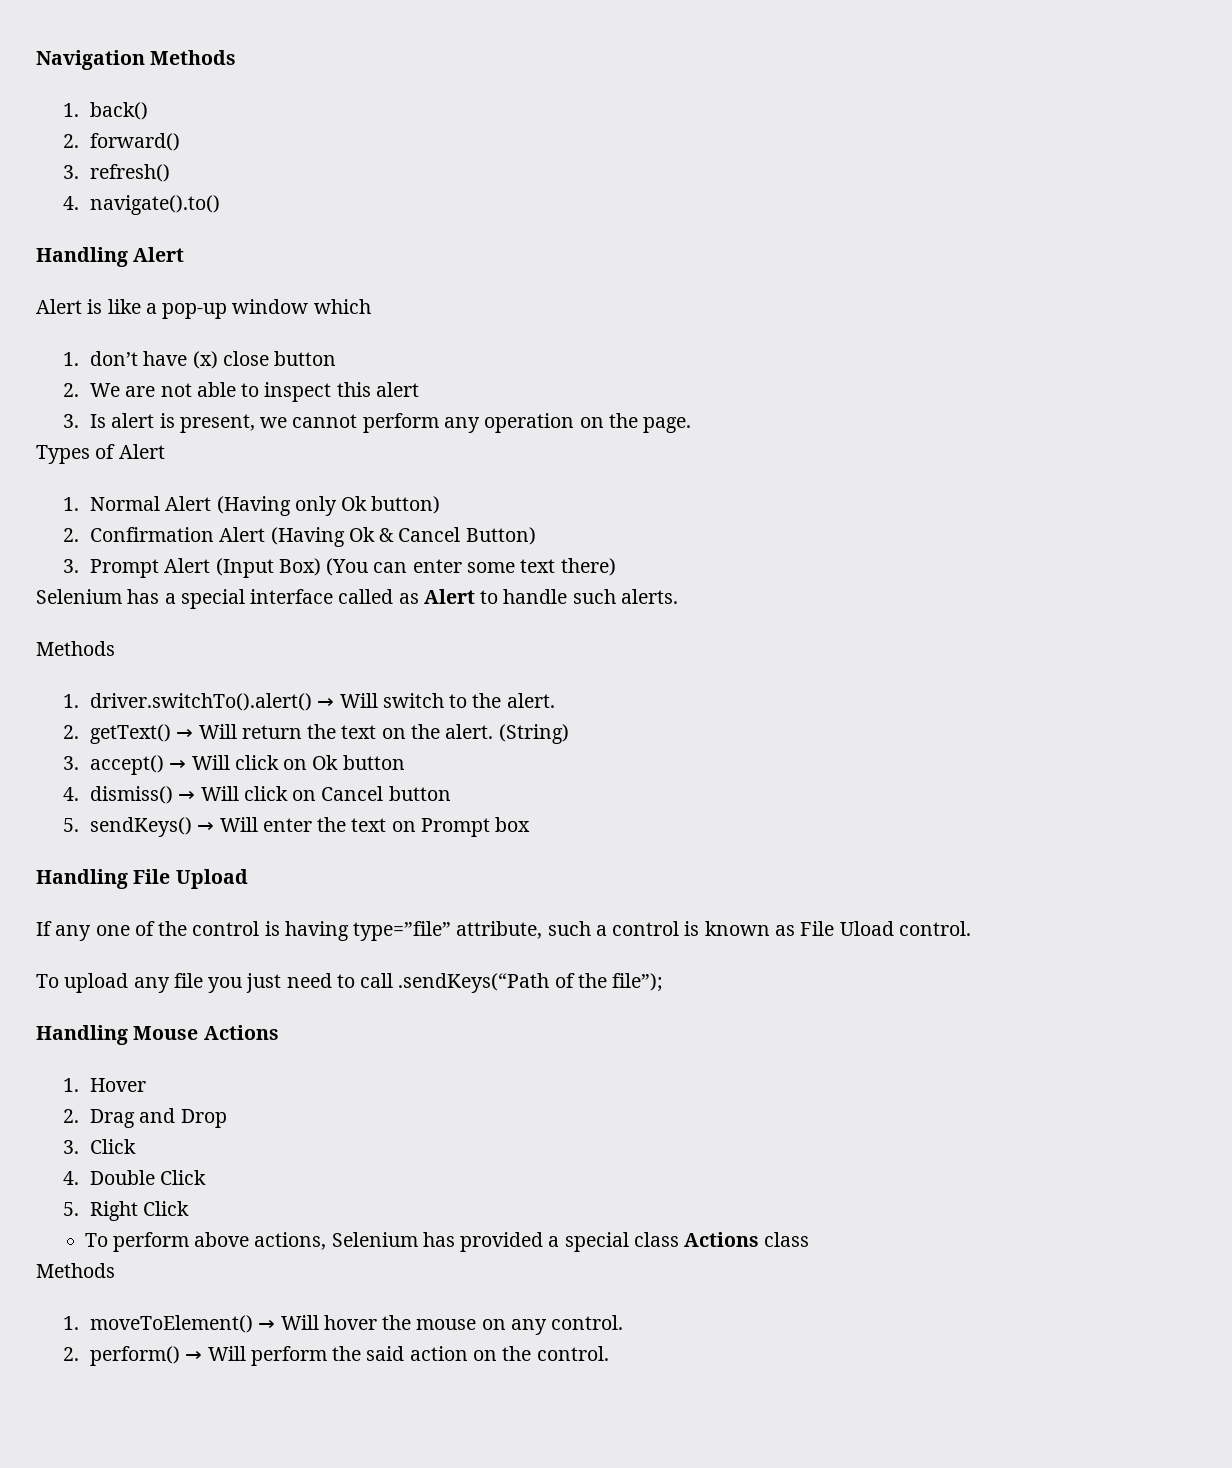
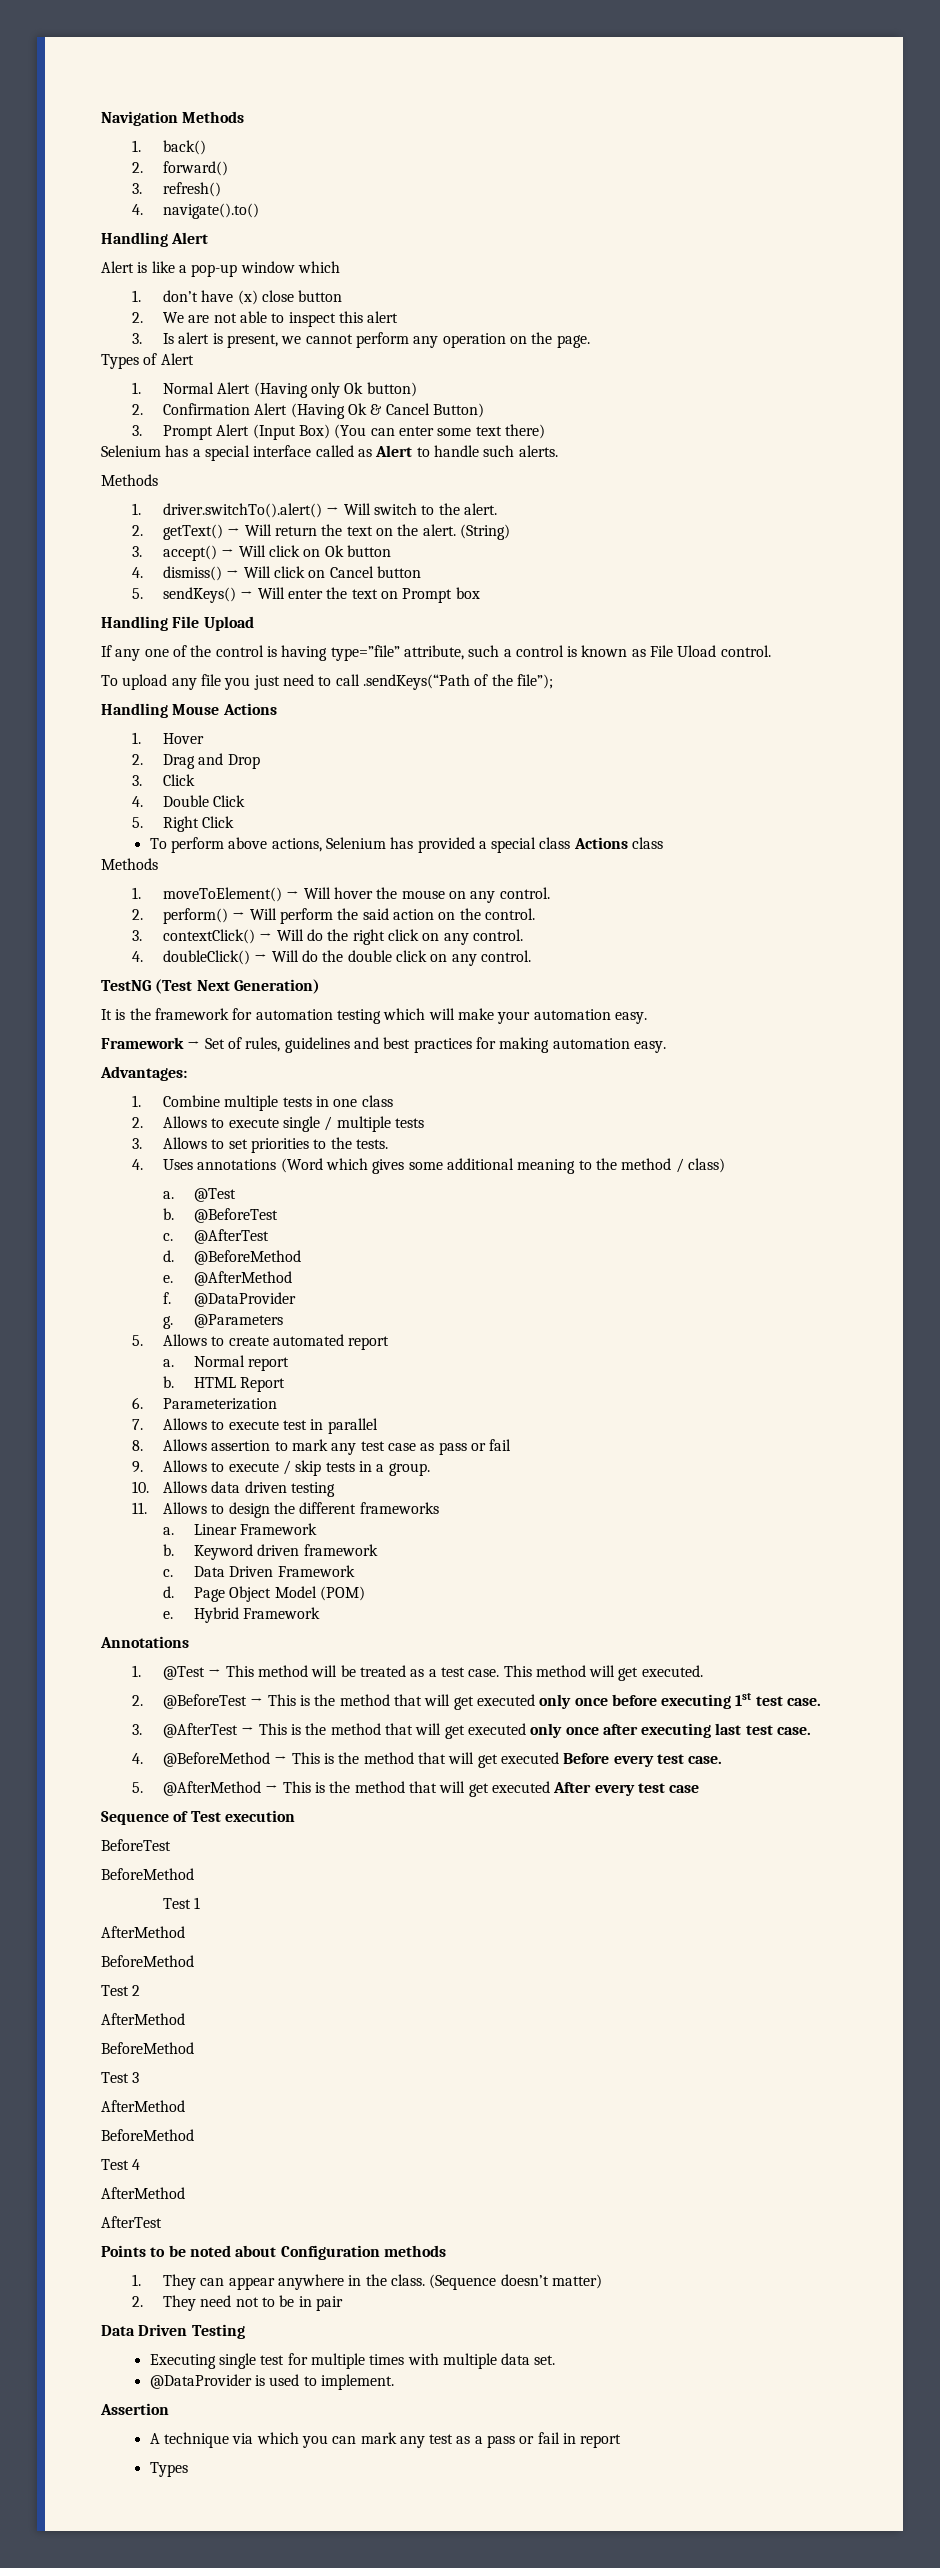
(609, 1353) none -> [131,929,523,945] [131,950,531,966] [101,979,320,994] [101,1008,647,1024] [101,1037,666,1053] [100,1066,187,1081] [131,1095,393,1111] [131,1116,424,1132] [131,1137,388,1153] [131,1158,725,1174] [162,1188,236,1202] [162,1208,278,1223] [162,1229,269,1244] [162,1250,301,1265] [162,1271,292,1286] [162,1292,296,1307] [162,1314,283,1329] [131,1334,390,1350] [162,1355,290,1371] [162,1376,286,1392] [131,1397,277,1410] [131,1418,378,1434] [131,1439,512,1455] [131,1460,430,1476] [131,1481,335,1497] [131,1502,439,1518] [162,1523,318,1535] [162,1544,378,1560] [162,1565,355,1577] [162,1586,365,1602] [162,1607,321,1623] [100,1636,189,1648] [131,1665,703,1681] [131,1693,822,1710] [131,1723,812,1739] [131,1752,723,1768] [131,1781,700,1797] [101,1810,295,1825] [101,1839,171,1851] [101,1868,194,1880] [162,1897,201,1909] [101,1926,185,1938] [101,1955,194,1967] [101,1985,141,1996] [101,2013,185,2025] [101,2042,194,2054] [101,2072,140,2083] [101,2100,185,2112] [101,2129,194,2141] [101,2159,141,2170] [101,2187,185,2199] [101,2216,162,2228] [101,2245,446,2260] [131,2274,602,2290] [131,2295,343,2311] [101,2324,245,2339] [149,2353,556,2369] [149,2374,394,2390] [100,2403,169,2415] [149,2432,622,2448] [149,2462,188,2477] // 3. contextClick() → Will do the right click on any control. // 4. doubleClick() → Will do the double click on any control. // TestNG (Test Next Generation) // It is the framework for automation testing which will make your automation easy. // Framework → Set of rules, guidelines and best practices for making automation easy. // Advantages: // 1. Combine multiple tests in one class // 2. Allows to execute single / multiple tests // 3. Allows to set priorities to the tests. // 4. Uses annotations (Word which gives some additional meaning to the method / class) // a. @Test // b. @BeforeTest // c. @AfterTest // d. @BeforeMethod // e. @AfterMethod // f. @DataProvider // g. @Parameters // 5. Allows to create automated report // a. Normal report // b. HTML Report // 6. Parameterization // 7. Allows to execute test in parallel // 8. Allows assertion to mark any test case as pass or fail // 9. Allows to execute / skip tests in a group. // 10. Allows data driven testing // 11. Allows to design the different frameworks // a. Linear Framework // b. Keyword driven framework // c. Data Driven Framework // d. Page Object Model (POM) // e. Hybrid Framework // Annotations // 1. @Test → This method will be treated as a test case. This method will get executed. // 2. @BeforeTest → This is the method that will get executed only once before executing 1st test case. // 3. @AfterTest → This is the method that will get executed only once after executing last test case. // 4. @BeforeMethod → This is the method that will get executed Before every test case. // 5. @AfterMethod → This is the method that will get executed After every test case // Sequence of Test execution // BeforeTest // BeforeMethod // Test 1 // AfterMethod // BeforeMethod // Test 2 // AfterMethod // BeforeMethod // Test 3 // AfterMethod // BeforeMethod // Test 4 // AfterMethod // AfterTest // Points to be noted about Configuration methods // 1. They can appear anywhere in the class. (Sequence doesn’t matter) // 2. They need not to be in pair // Data Driven Testing // Executing single test for multiple times with multiple data set. // @DataProvider is used to implement. // Assertion // A technique via which you can mark any test as a pass or fail in report // Types

